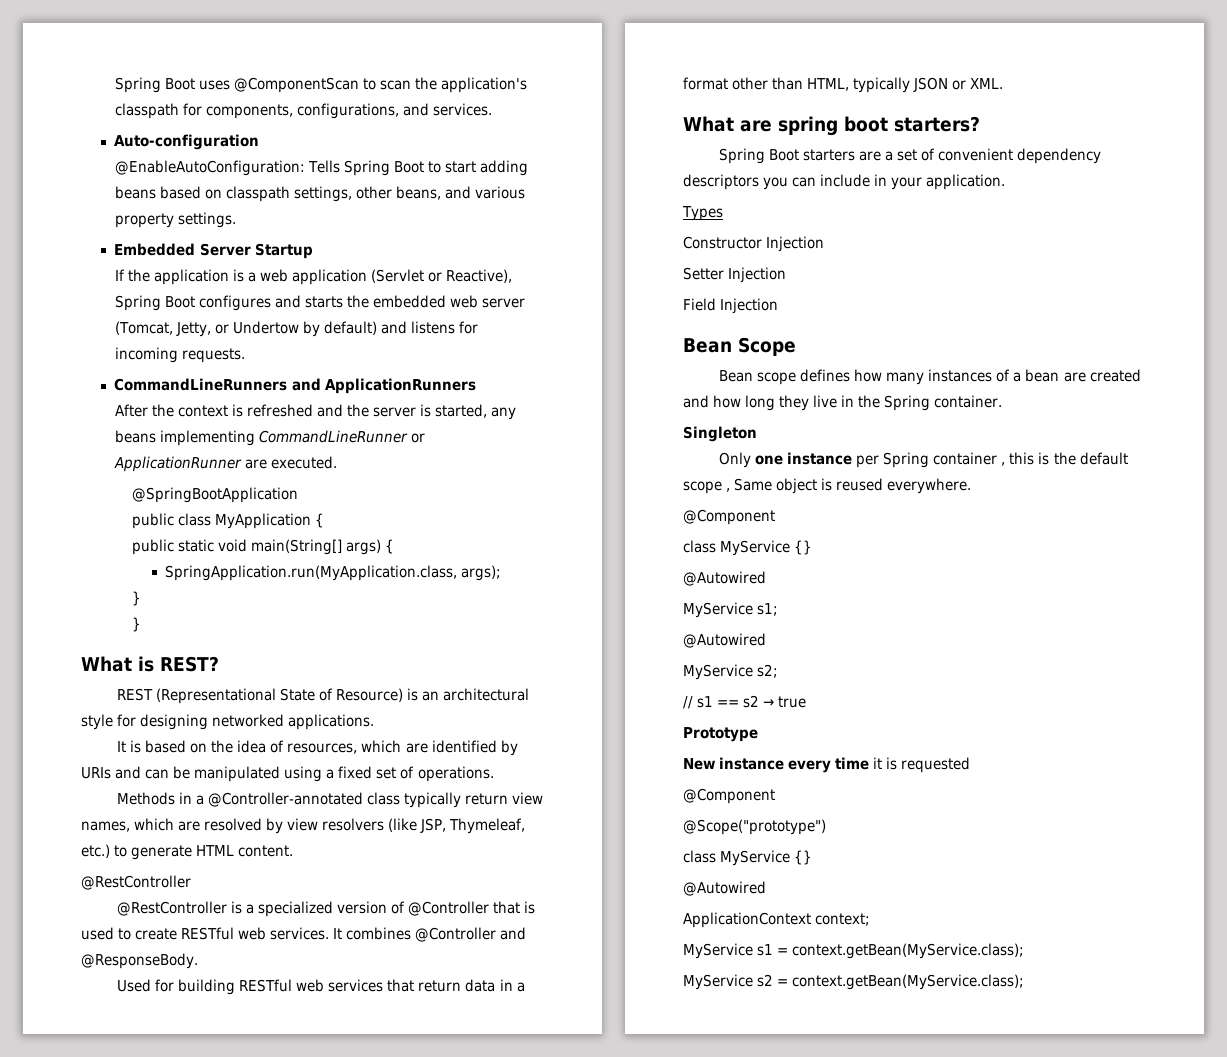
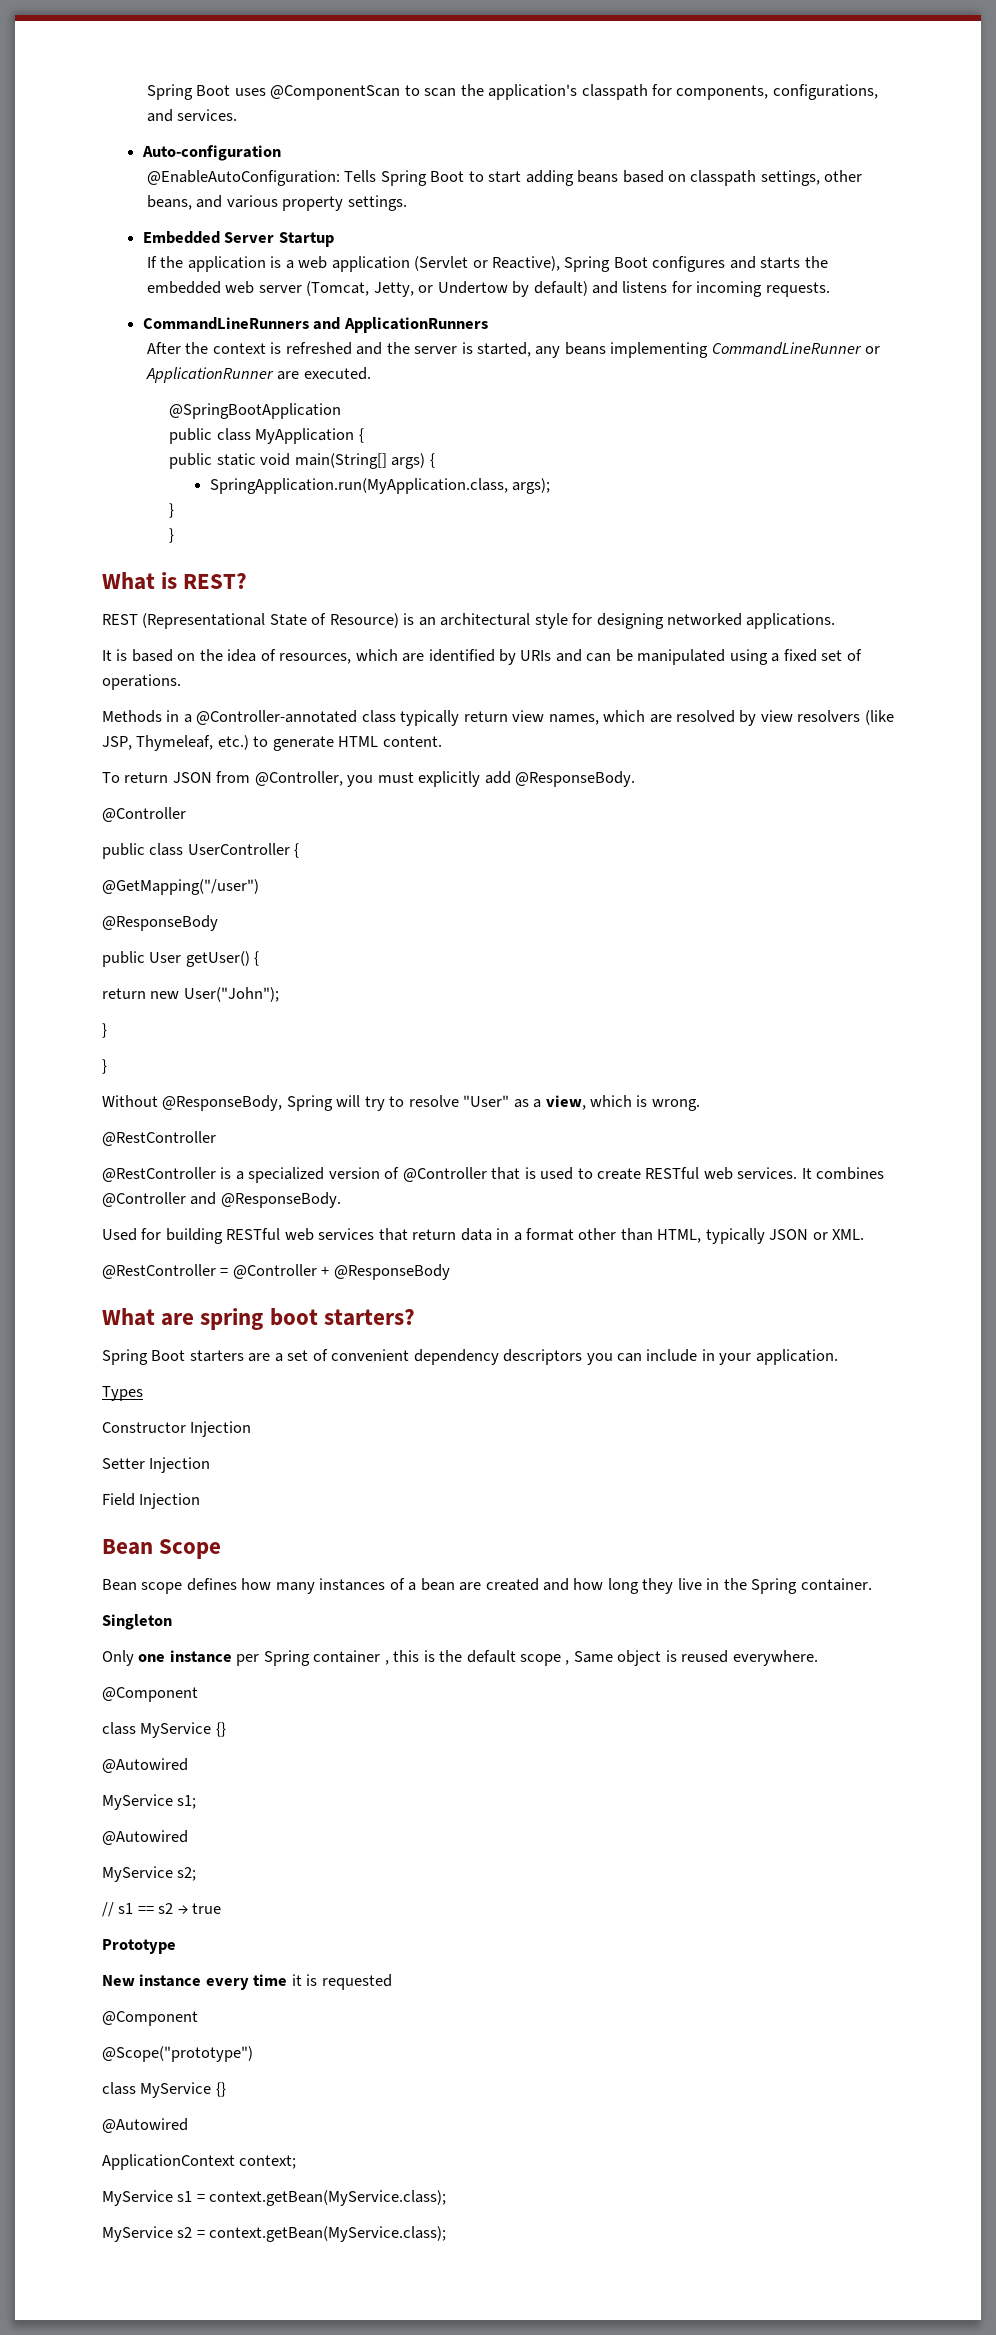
(294, 851) none -> [102,771,636,787] [102,807,186,822] [102,843,300,859] [102,879,259,895] [102,915,218,931] [102,951,260,967] [102,987,279,1002] [102,1023,107,1038] [102,1059,107,1074] [102,1095,700,1111] // To return JSON from @Controller, you must explicitly add @ResponseBody. // @Controller // public class UserController { // @GetMapping("/user") // @ResponseBody // public User getUser() { // return new User("John"); // } // } // Without @ResponseBody, Spring will try to resolve "User" as a view, which is wrong.
(1004, 83) none -> [102,1264,450,1280] // @RestController = @Controller + @ResponseBody

